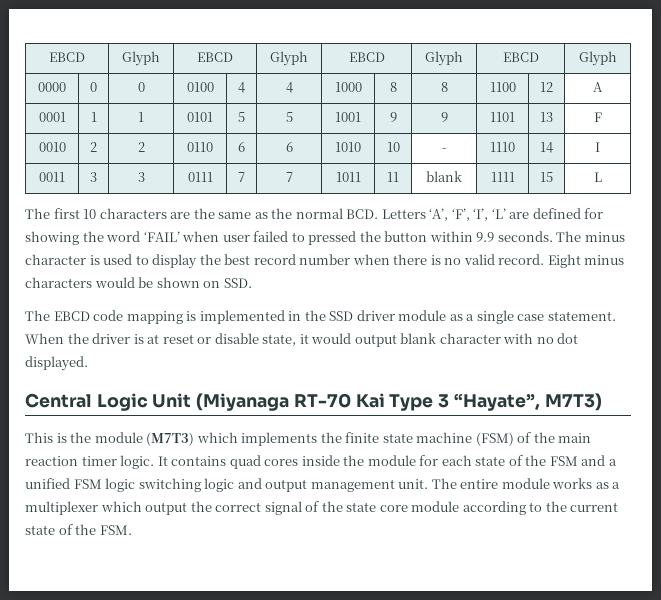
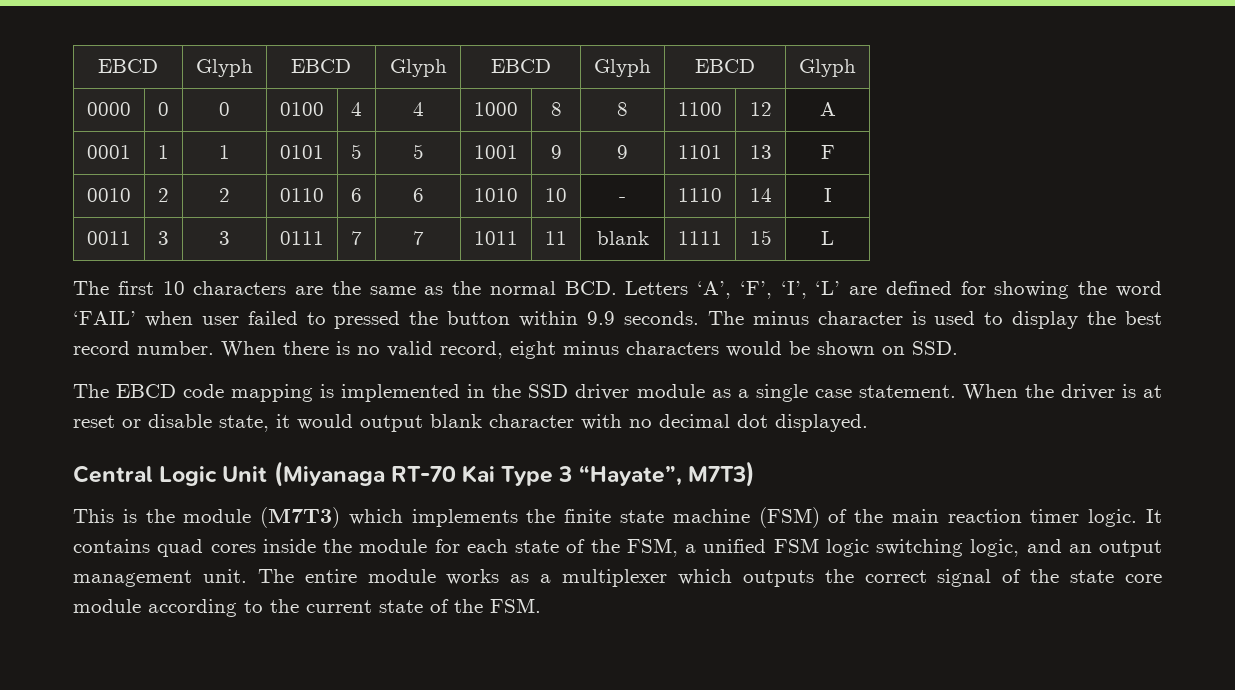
[299,254,390,265] number when -> [137,341,276,357] number. When
[498,254,581,268] record. Eight -> [440,341,556,359] record, eight
(554, 340) none -> [659,414,730,428] decimal
[549,455,606,466] FSM and -> [626,538,678,557] FSM,
[204,478,262,492] logic and -> [970,539,1092,557] logic, and an
[145,502,188,515] output -> [742,570,814,587] outputs

